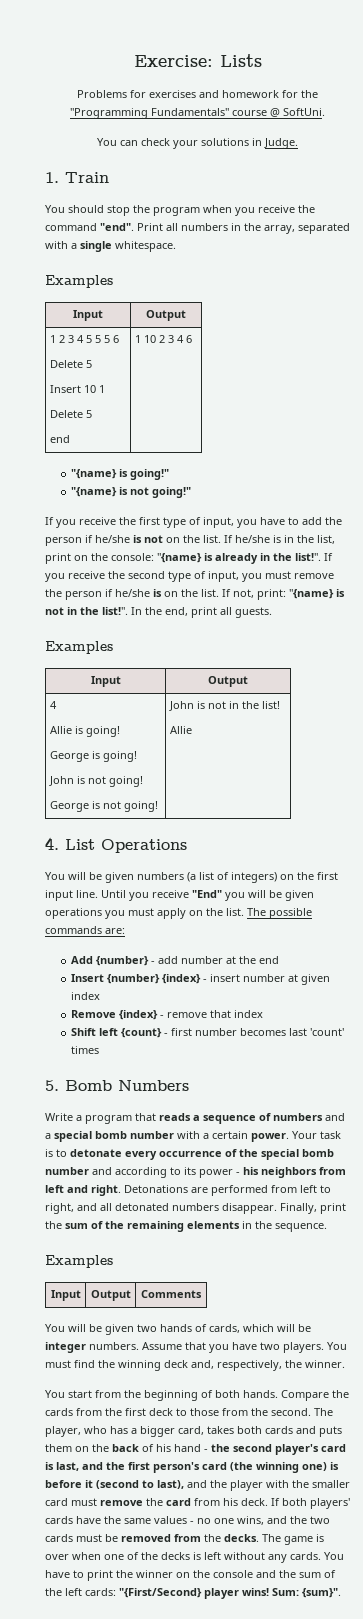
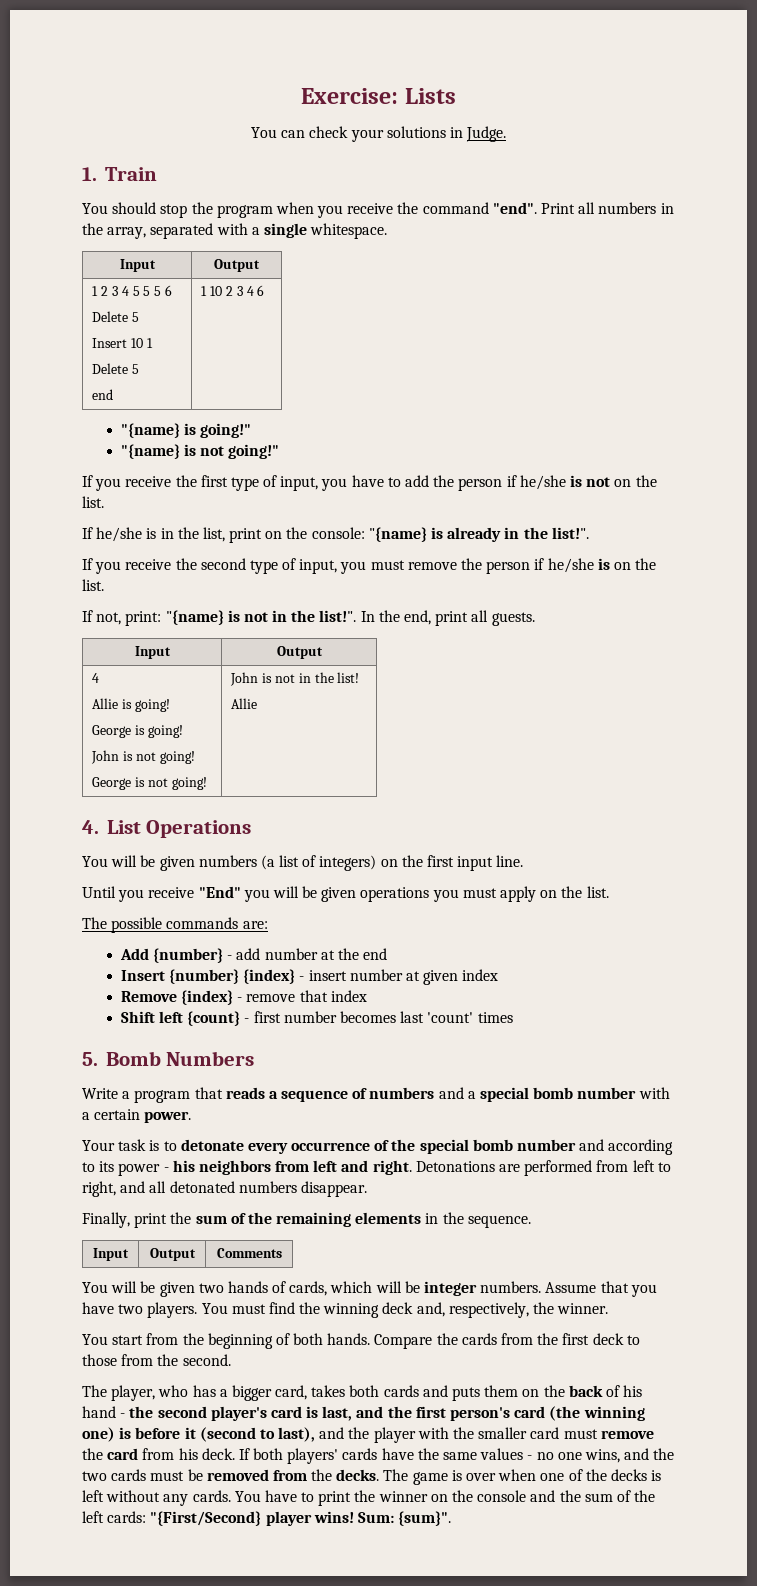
[77,90,318,98] [70,108,325,119] // Problems for exercises and homework for the "Programming Fundamentals" course @ SoftUni. -> (456, 96) none
[45,275,113,288] // Examples -> (388, 231) none
(221, 539) none -> (104, 502) //
(321, 557) none -> (589, 533) //
(219, 593) none -> (104, 585) //
[45,641,113,654] // Examples -> (535, 619) none
(98, 894) none -> (524, 861) //
(244, 912) none -> (609, 892) //
(289, 1137) none -> (192, 1117) //
(277, 1208) none -> (367, 1189) //
[45,1255,113,1268] // Examples -> (531, 1221) none
(311, 1412) none -> (231, 1360) //

